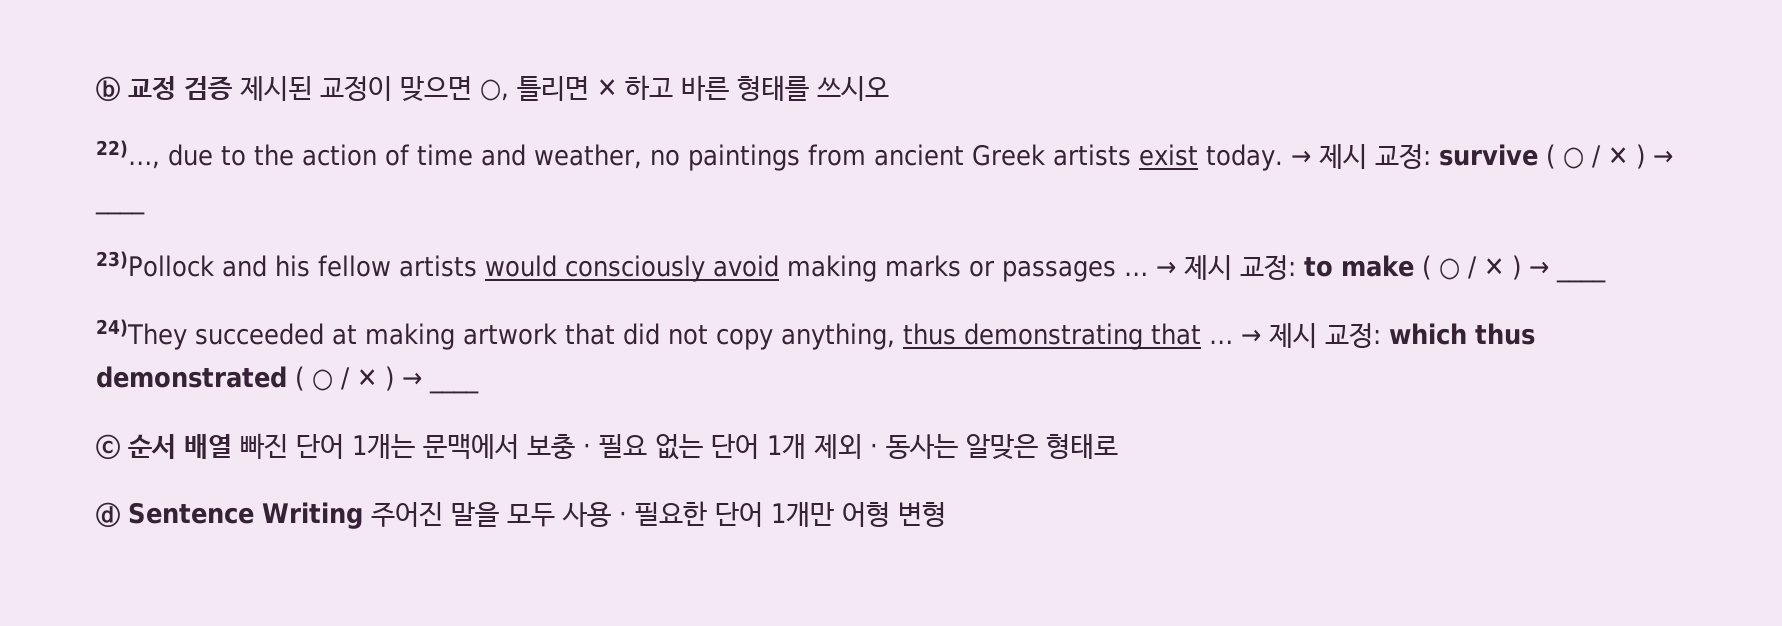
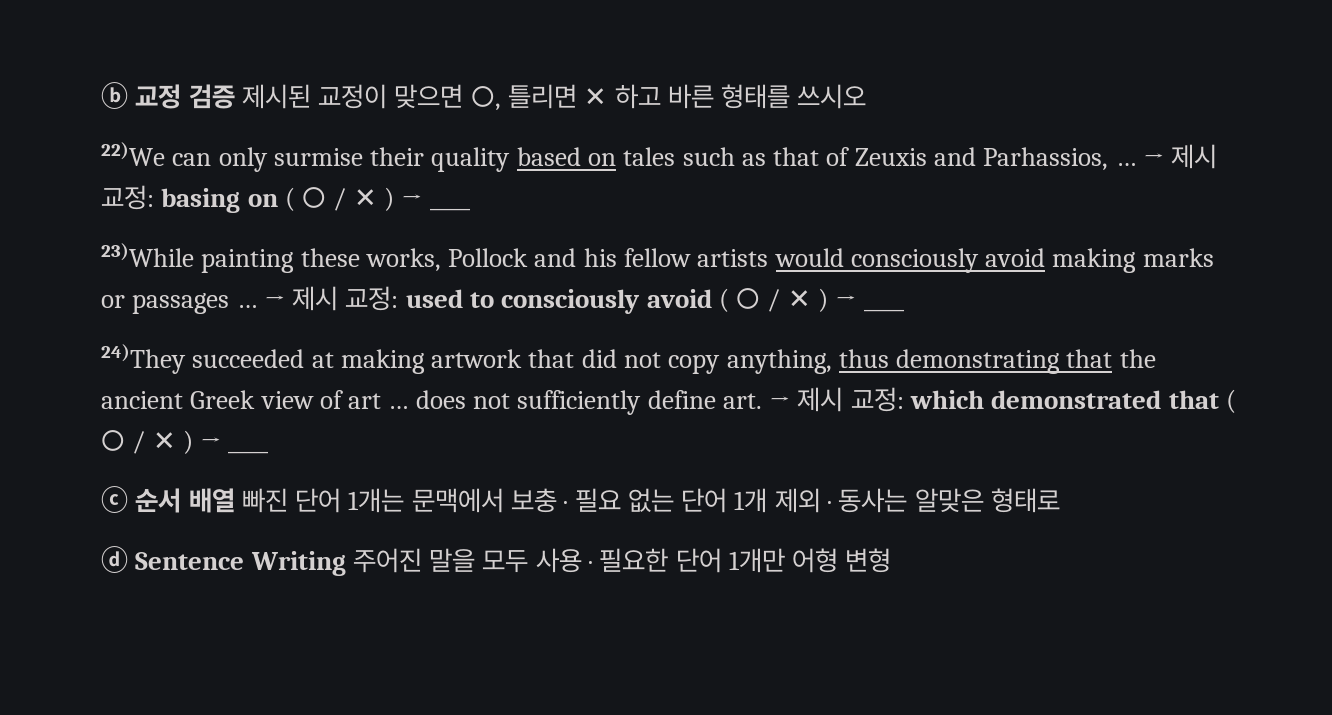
[96,140,1673,171] [95,208,145,215] [96,251,214,277] 22)…, due to the action of time and weather, no paintings from ancient Greek artists exist today. → 제시 교정: survive ( ○ / ✕ ) → ____ // 23)Pollock -> [101,142,1218,172] [101,185,423,213] [429,207,471,211] [101,243,529,273] 22)We can only surmise their quality based on tales such as that of Zeuxis and Parhassios, … → 제시 교정: basing on ( ○ / ✕ ) → ____ // 23)While painting these works, Pollock
[1303,255,1414,277] to make -> [405,289,712,314] used to consciously avoid
[1209,340,1233,344] … -> [1119,349,1156,368] [101,390,762,415] the ancient Greek view of art … does not sufficiently define art.
[1475,323,1535,345] [96,366,287,388] thus demonstrated -> [991,390,1219,409] demonstrated that

